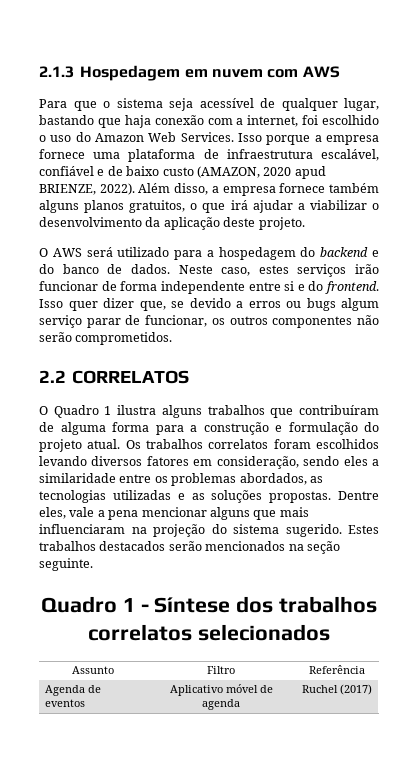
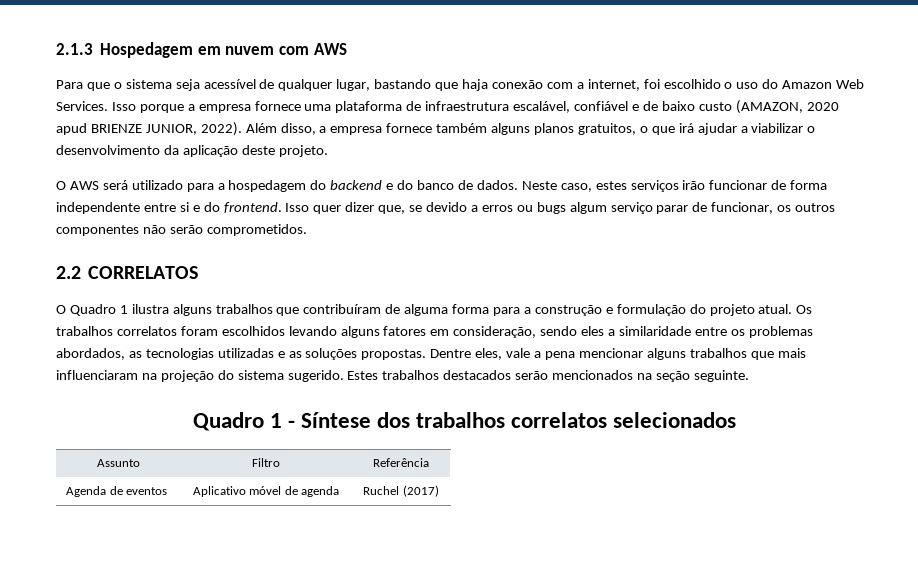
[39,184,96,195] BRIENZE, -> [90,124,197,135] BRIENZE JUNIOR,
[91,456,143,466] diversos -> [340,326,380,338] alguns
(250, 513) none -> [689,348,747,358] trabalhos

